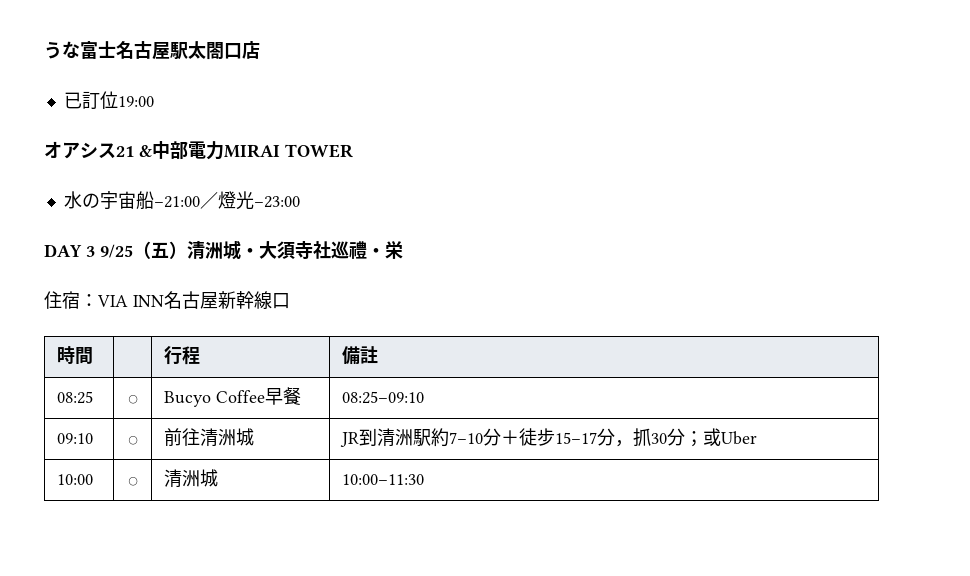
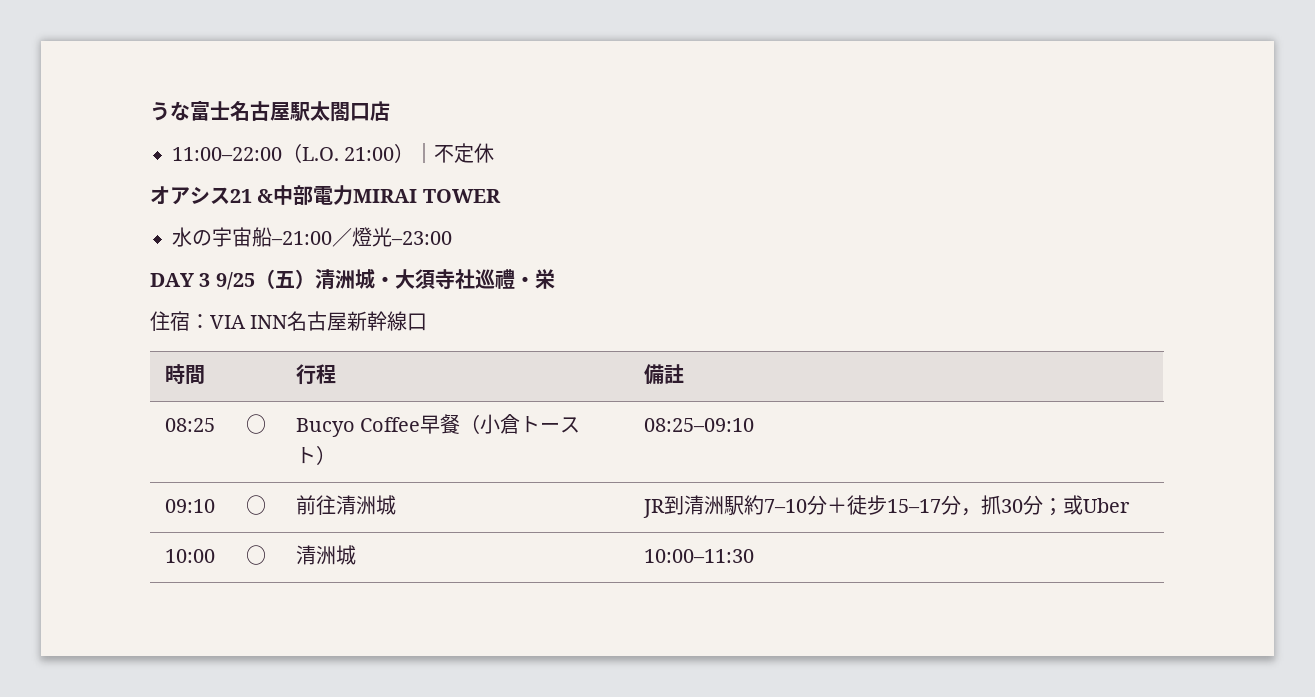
[63,91,154,109] 已訂位19:00 -> [172,143,495,164] 11:00–22:00（L.O. 21:00）｜不定休
(302, 396) none -> [460,414,581,434] [295,445,336,465] （小倉トースト）

